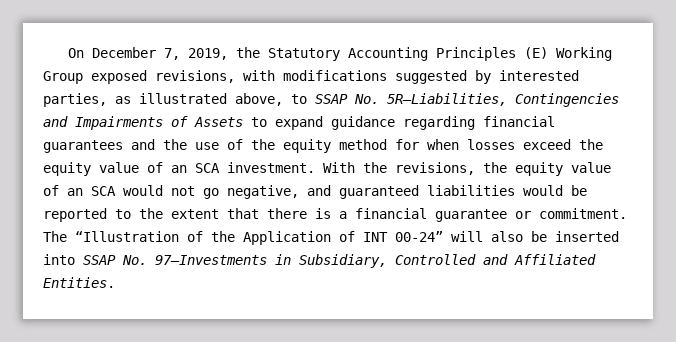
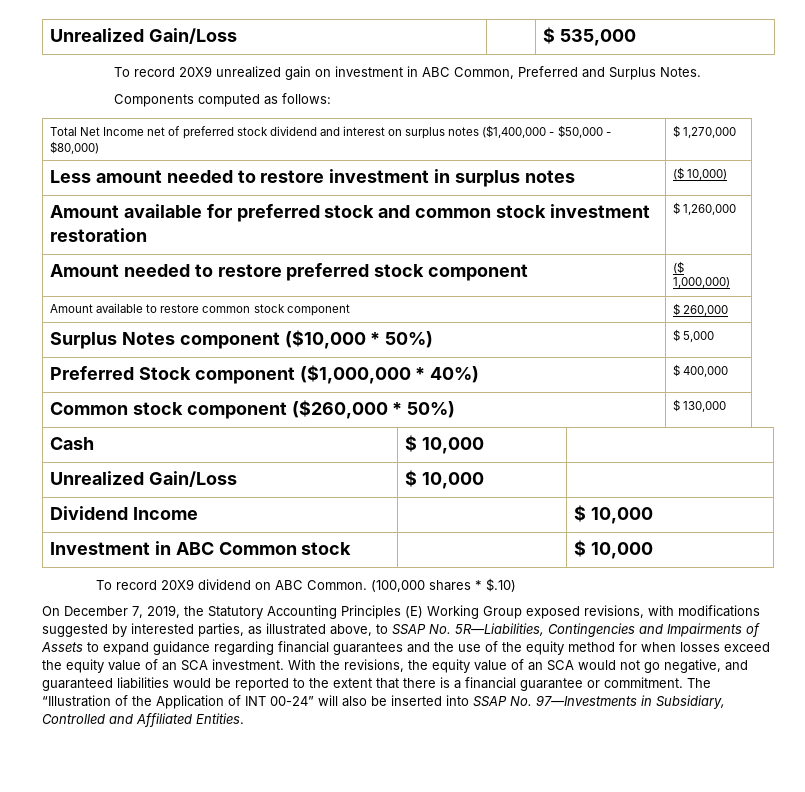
(67, 53) none -> [49,28,237,44] [542,27,636,46] [114,66,702,80] [114,93,332,107] [49,125,611,139] [49,141,99,154] [672,125,737,138] [49,169,575,187] [672,167,728,180] [49,204,650,222] [49,228,147,242] [672,202,737,215] [49,263,529,281] [672,261,684,274] [672,277,730,288] [49,303,350,316] [672,303,729,316] [49,330,434,349] [672,329,715,342] [49,365,480,384] [672,364,729,377] [49,400,456,419] [672,399,727,412] [49,437,94,450] [404,435,484,454] [49,471,237,487] [404,470,484,489] [49,506,198,520] [573,505,653,524] [49,541,352,555] [573,540,653,559] [96,578,517,592] Unrealized Gain/Loss | | $ 535,000 // To record 20X9 unrealized gain on investment in ABC Common, Preferred and Surplus Notes. // Components computed as follows: // Total Net Income net of preferred stock dividend and interest on surplus notes ($1,400,000 - $50,000 - $80,000) | $ 1,270,000 // Less amount needed to restore investment in surplus notes | ($ 10,000) // Amount available for preferred stock and common stock investment restoration | $ 1,260,000 // Amount needed to restore preferred stock component | ($ 1,000,000) // Amount available to restore common stock component | $ 260,000 // Surplus Notes component ($10,000 * 50%) | $ 5,000 // Preferred Stock component ($1,000,000 * 40%) | $ 400,000 // Common stock component ($260,000 * 50%) | $ 130,000 // Cash | $ 10,000 | // Unrealized Gain/Loss | $ 10,000 | // Dividend Income | | $ 10,000 // Investment in ABC Common stock | | $ 10,000 // To record 20X9 dividend on ABC Common. (100,000 shares * $.10) //

